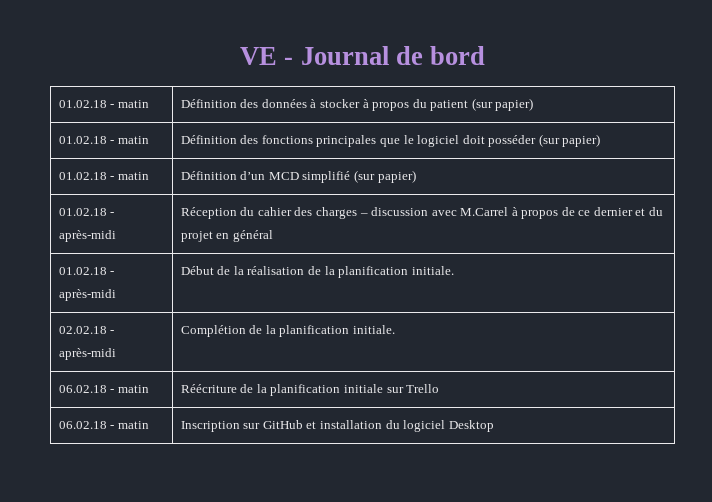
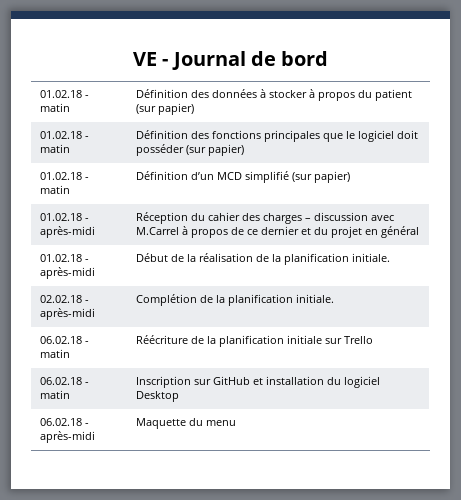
(494, 426) none -> [40,418,90,426] [40,431,96,443] [136,418,237,429] // 06.02.18 - après-midi | Maquette du menu

